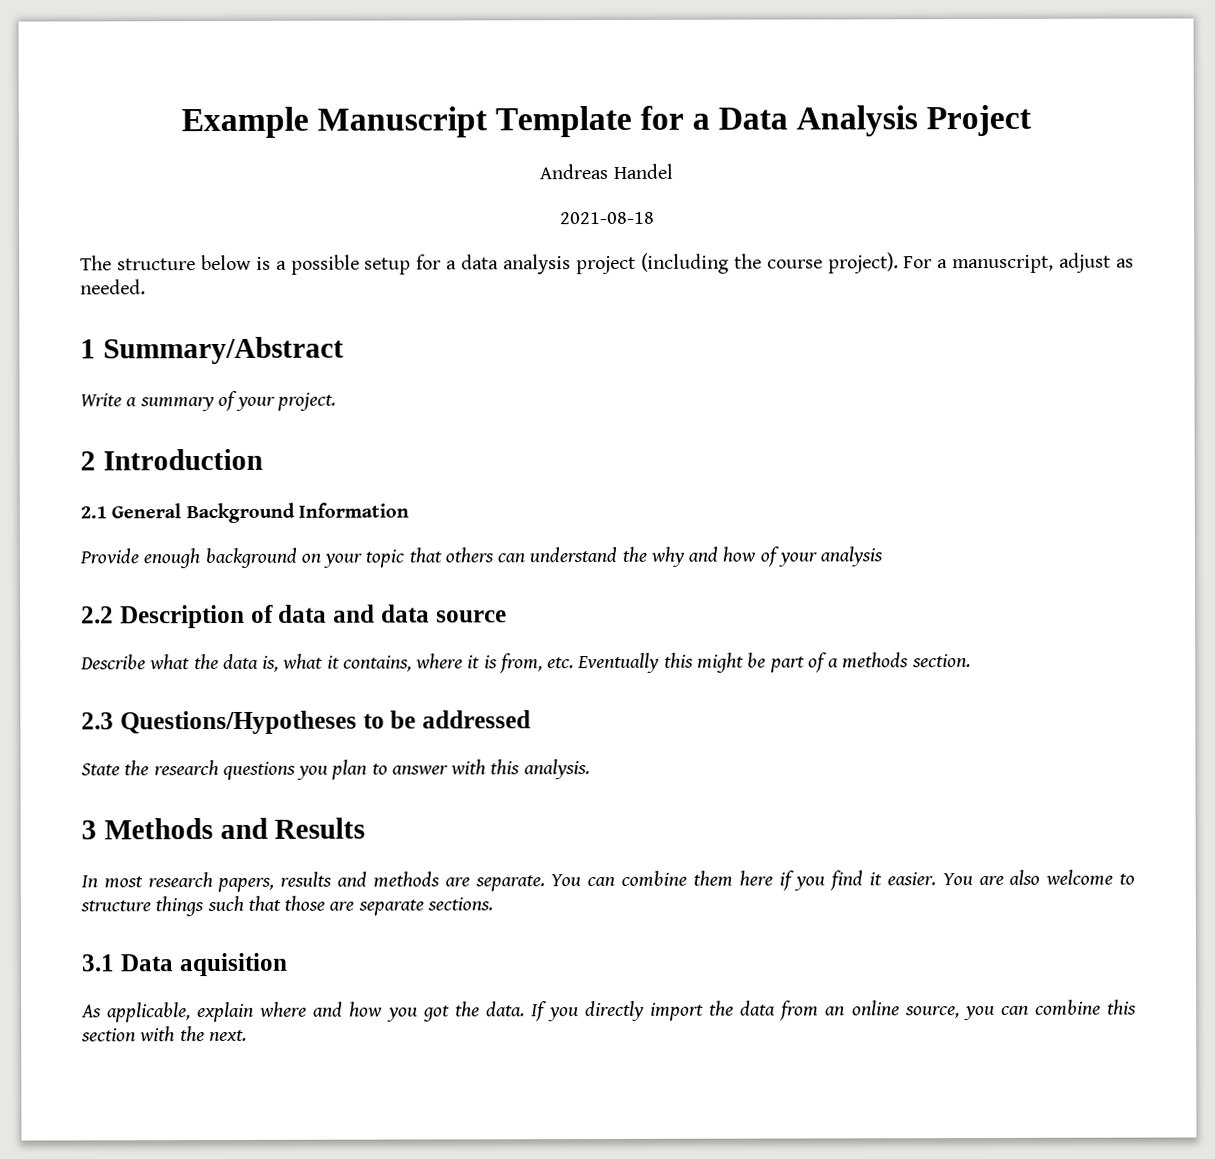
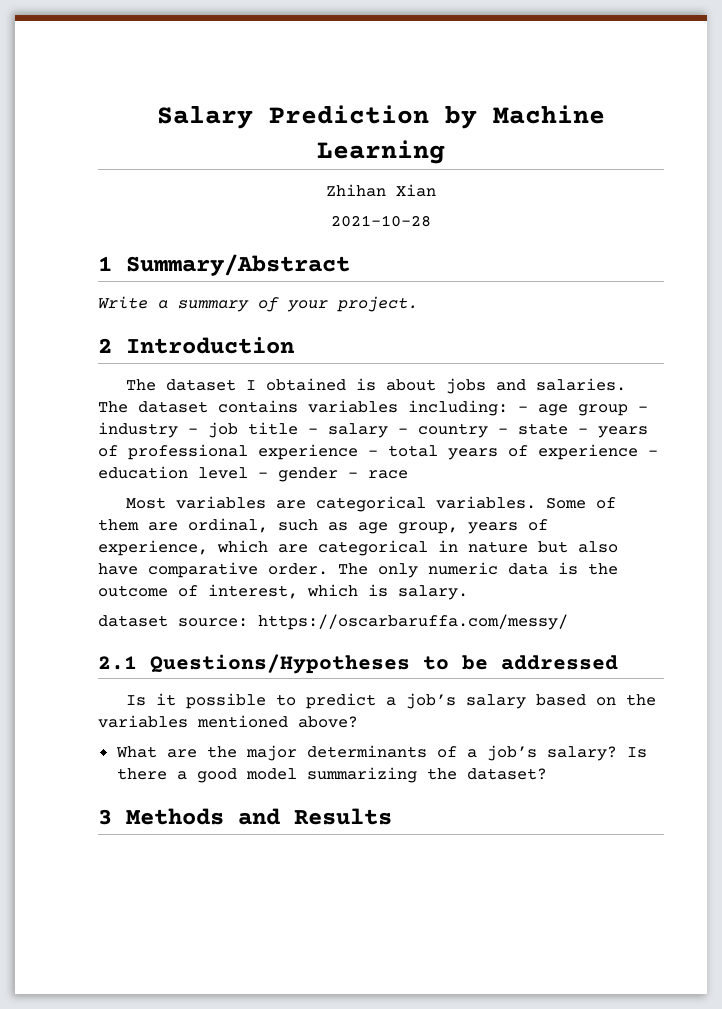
[180,104,1033,139] [539,163,673,180] [559,211,655,225] [80,252,1134,275] [80,279,146,295] Example Manuscript Template for a Data Analysis Project // Andreas Handel // 2021-08-18 // The structure below is a possible setup for a data analysis project (including the course project). For a manuscript, adjust as needed. -> [157,105,605,129] [317,140,445,164] [326,184,436,197] [331,215,431,227] Salary Prediction by Machine Learning // Zhihan Xian // 2021-10-28
[80,502,409,524] [79,546,884,569] [81,604,507,629] [80,652,971,674] [81,710,531,735] [81,759,590,781] [81,817,366,840] [81,869,1136,893] [80,895,493,917] [81,952,288,977] [81,999,1137,1023] [81,1026,247,1042] 2.1 General Background Information // Provide enough background on your topic that others can understand the why and how of your analysis // 2.2 Description of data and data source // Describe what the data is, what it contains, where it is from, etc. Eventually this might be part of a methods section. // 2.3 Questions/Hypotheses to be addressed // State the research questions you plan to answer with this analysis. // 3 Methods and Results // In most research papers, results and methods are separate. You can combine them here if you find it easier. You are also welcome to structure things such that those are separate sections. // 3.1 Data aquisition // As applicable, explain where and how you got the data. If you directly import the data from an online source, you can combine this section with the next. -> [126,378,627,394] [98,400,648,416] [98,422,648,438] [98,444,658,460] [98,466,408,482] [126,496,617,512] [98,518,548,534] [98,540,618,556] [98,562,618,578] [98,584,468,600] [98,614,568,630] [98,654,618,674] [126,693,657,709] [98,715,358,728] [115,745,647,761] [116,767,547,783] [98,808,392,825] The dataset I obtained is about jobs and salaries. The dataset contains variables including: - age group - industry - job title - salary - country - state - years of professional experience - total years of experience - education level - gender - race // Most variables are categorical variables. Some of them are ordinal, such as age group, years of experience, which are categorical in nature but also have comparative order. The only numeric data is the outcome of interest, which is salary. // dataset source: https://oscarbaruffa.com/messy/ // 2.1 Questions/Hypotheses to be addressed // Is it possible to predict a job’s salary based on the variables mentioned above? // What are the major determinants of a job’s salary? Is there a good model summarizing the dataset? // 3 Methods and Results

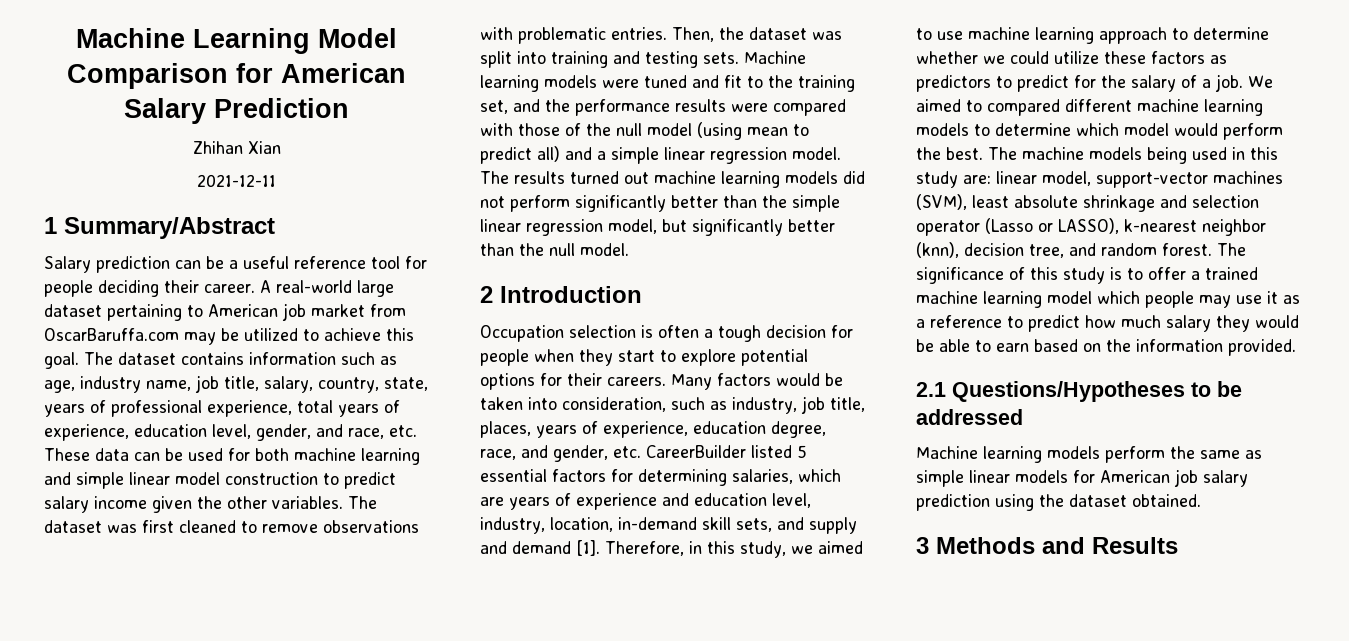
(157, 117) none -> [76,28,397,54] [67,63,406,89] Machine Learning Model Comparison for American
[445,105,605,129] [317,140,445,164] by Machine Learning -> (349, 108) none
[331,215,431,227] 2021-10-28 -> [197,174,276,187] 2021-12-11
[98,296,418,312] [98,337,295,354] [126,378,627,394] [98,400,648,416] [98,422,648,438] [98,444,658,460] [98,466,408,482] [126,496,617,512] [98,518,548,534] [98,540,618,556] [98,562,618,578] [98,584,468,600] [98,614,568,630] Write a summary of your project. // 2 Introduction // The dataset I obtained is about jobs and salaries. The dataset contains variables including: - age group - industry - job title - salary - country - state - years of professional experience - total years of experience - education level - gender - race // Most variables are categorical variables. Some of them are ordinal, such as age group, years of experience, which are categorical in nature but also have comparative order. The only numeric data is the outcome of interest, which is salary. // dataset source: https://oscarbaruffa.com/messy/ -> [44,256,427,273] [44,280,394,297] [44,303,406,321] [44,328,414,345] [44,352,397,369] [44,375,428,393] [44,400,400,417] [44,424,417,441] [44,448,420,465] [44,472,396,489] [44,496,377,513] [44,520,419,533] [480,27,842,44] [480,51,806,68] [480,75,855,92] [480,99,846,116] [480,122,809,140] [480,146,841,164] [480,171,865,188] [480,195,840,212] [480,219,835,236] [480,243,629,256] [480,286,642,303] [480,325,853,342] [480,349,808,366] [480,373,843,390] [480,396,865,414] [480,421,826,438] [480,445,807,462] [480,469,841,486] [480,493,811,510] [480,517,857,534] [480,540,863,558] [916,27,1269,44] [916,51,1227,64] [916,74,1273,92] [916,99,1263,116] [916,123,1283,140] [916,147,1278,164] [916,171,1283,188] [916,194,1259,212] [916,218,1266,236] [916,242,1246,258] [916,267,1258,284] [916,291,1300,308] [916,315,1299,332] [916,339,1296,356] Salary prediction can be a useful reference tool for people deciding their career. A real-world large dataset pertaining to American job market from OscarBaruffa.com may be utilized to achieve this goal. The dataset contains information such as age, industry name, job title, salary, country, state, years of professional experience, total years of experience, education level, gender, and race, etc. These data can be used for both machine learning and simple linear model construction to predict salary income given the other variables. The dataset was first cleaned to remove observations with problematic entries. Then, the dataset was split into training and testing sets. Machine learning models were tuned and fit to the training set, and the performance results were compared with those of the null model (using mean to predict all) and a simple linear regression model. The results turned out machine learning models did not perform significantly better than the simple linear regression model, but significantly better than the null model. // 2 Introduction // Occupation selection is often a tough decision for people when they start to explore potential options for their careers. Many factors would be taken into consideration, such as industry, job title, places, years of experience, education degree, race, and gender, etc. CareerBuilder listed 5 essential factors for determining salaries, which are years of experience and education level, industry, location, in-demand skill sets, and supply and demand [1]. Therefore, in this study, we aimed to use machine learning approach to determine whether we could utilize these factors as predictors to predict for the salary of a job. We aimed to compared different machine learning models to determine which model would perform the best. The machine models being used in this study are: linear model, support-vector machines (SVM), least absolute shrinkage and selection operator (Lasso or LASSO), k-nearest neighbor (knn), decision tree, and random forest. The significance of this study is to offer a trained machine learning model which people may use it as a reference to predict how much salary they would be able to earn based on the information provided.
[126,693,657,709] [98,715,358,728] [115,745,647,761] [116,767,547,783] Is it possible to predict a job’s salary based on the variables mentioned above? // What are the major determinants of a job’s salary? Is there a good model summarizing the dataset? -> [916,446,1262,463] [916,469,1248,487] [916,494,1201,511] Machine learning models perform the same as simple linear models for American job salary prediction using the dataset obtained.

